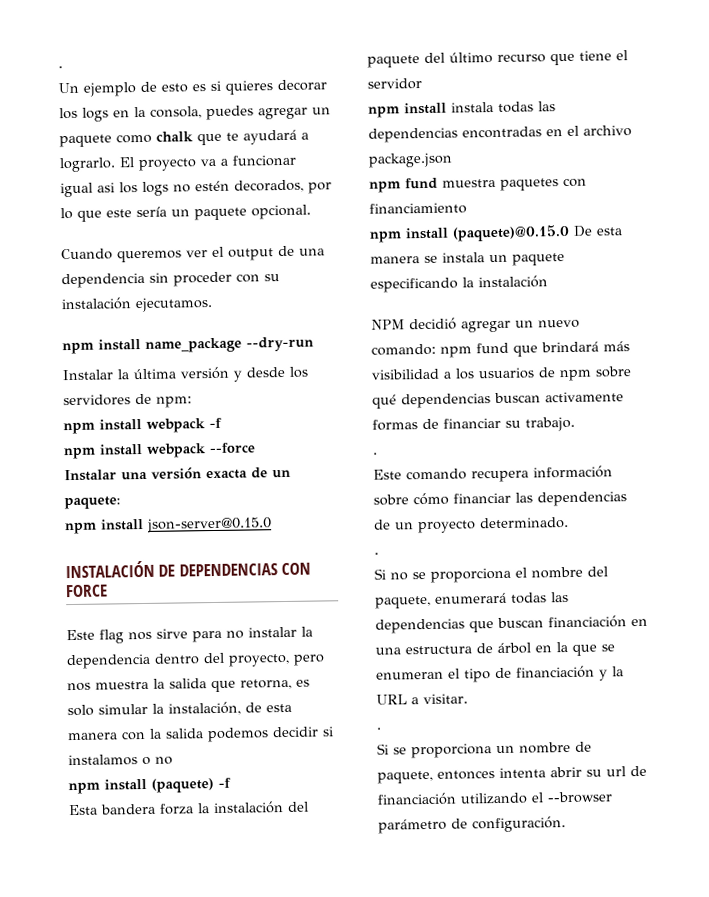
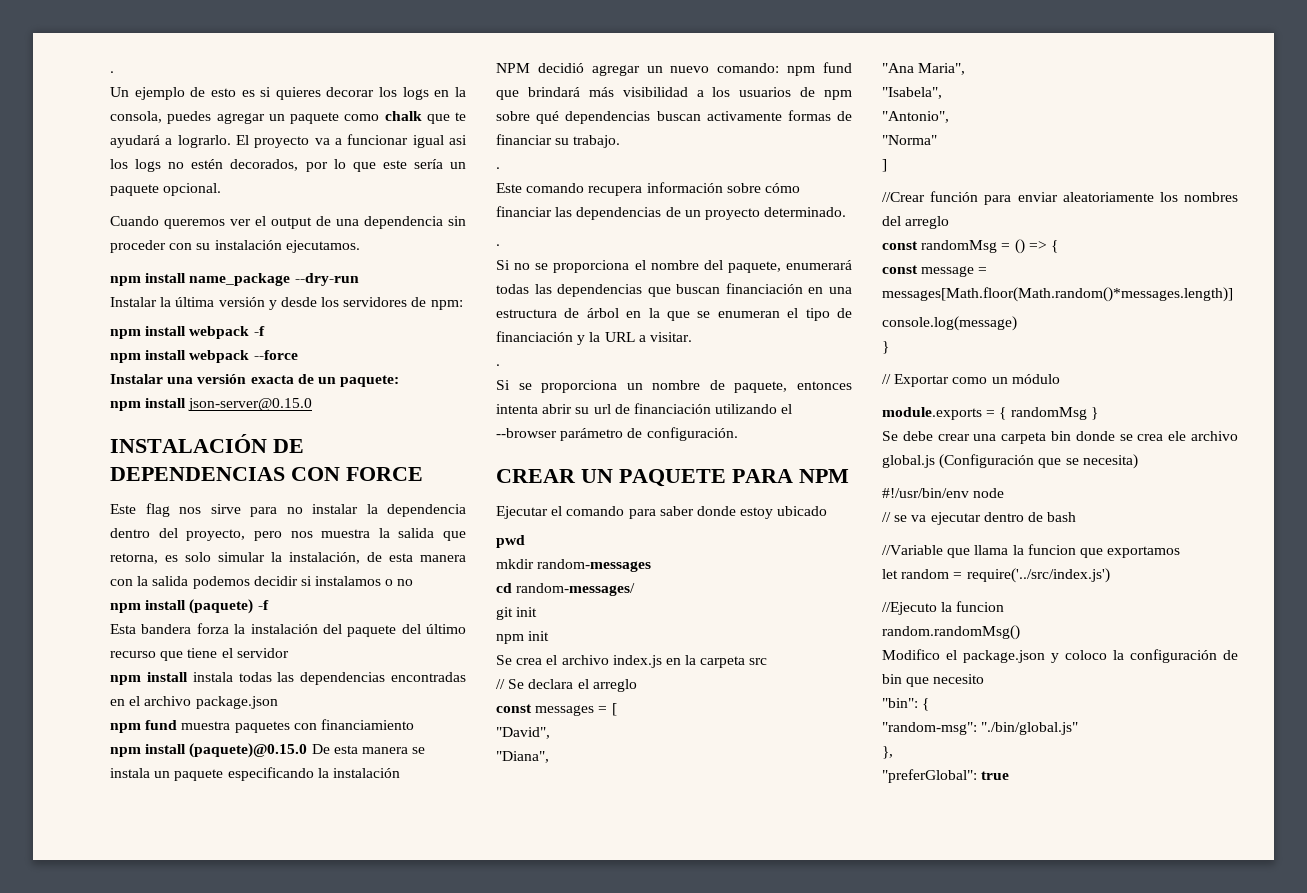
(566, 824) none -> [496,469,849,487] [496,506,828,519] [496,535,525,548] [496,559,652,572] [496,583,636,596] [496,607,538,620] [496,631,550,644] [496,655,768,668] [496,679,637,692] [496,703,617,716] [496,727,550,739] [496,751,549,763] [882,63,966,75] [882,87,942,99] [882,111,949,123] [882,135,937,145] [882,159,887,172] [882,191,1238,205] [882,216,950,229] [882,239,1058,254] [882,265,988,277] [882,287,1233,302] [882,316,1017,331] [882,341,889,354] [882,374,1060,387] [882,407,1098,420] [882,431,1238,444] [882,454,1138,469] [882,488,1005,498] [882,512,1077,525] [882,544,1181,558] [882,568,1110,583] [882,601,1005,615] [882,625,1020,640] [882,649,1238,663] [882,674,985,687] [882,698,930,711] [882,722,1079,735] [882,746,893,759] [882,769,1010,783] // CREAR UN PAQUETE PARA NPM // Ejecutar el comando para saber donde estoy ubicado // pwd // mkdir random-messages // cd random-messages/ // git init // npm init // Se crea el archivo index.js en la carpeta src // // Se declara el arreglo // const messages = [ // "David", // "Diana", // "Ana Maria", // "Isabela", // "Antonio", // "Norma" // ] // //Crear función para enviar aleatoriamente los nombres del arreglo // const randomMsg = () => { // const message = messages[Math.floor(Math.random()*messages.length)] // console.log(message) // } // // Exportar como un módulo // module.exports = { randomMsg } // Se debe crear una carpeta bin donde se crea ele archivo global.js (Configuración que se necesita) // #!/usr/bin/env node // // se va ejecutar dentro de bash // //Variable que llama la funcion que exportamos // let random = require('../src/index.js') // //Ejecuto la funcion // random.randomMsg() // Modifico el package.json y coloco la configuración de bin que necesito // "bin": { // "random-msg": "./bin/global.js" // }, // "preferGlobal": true

